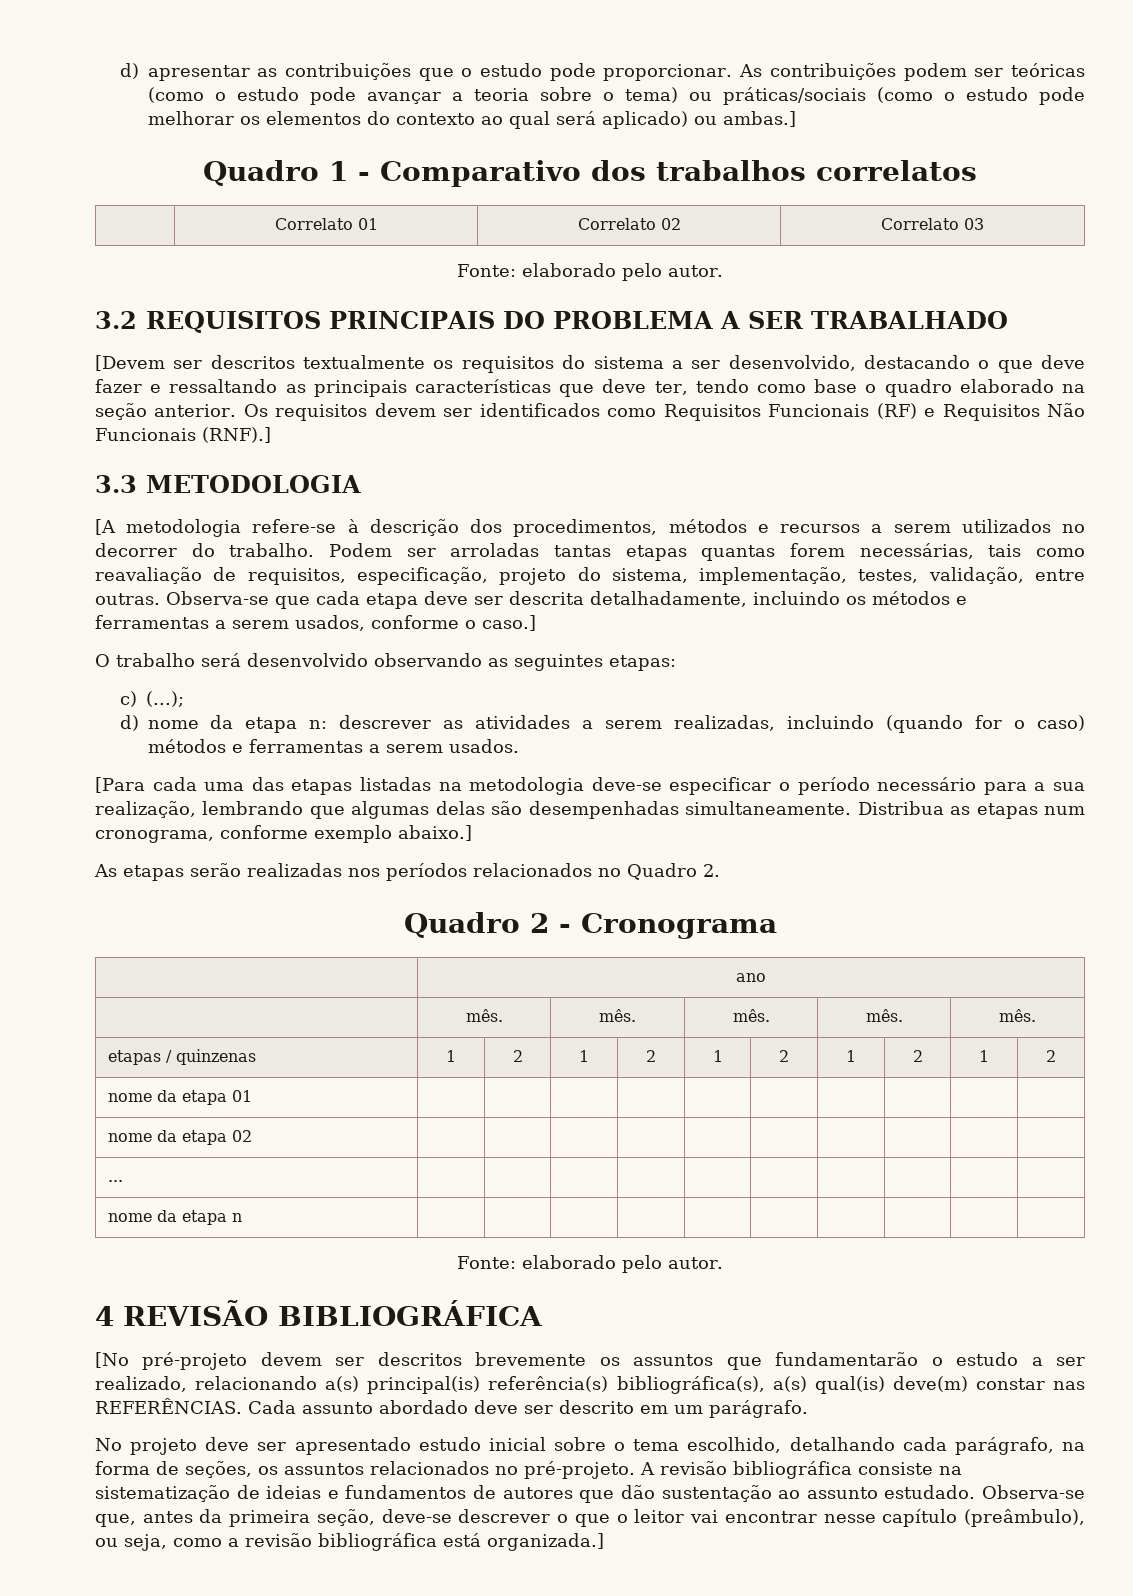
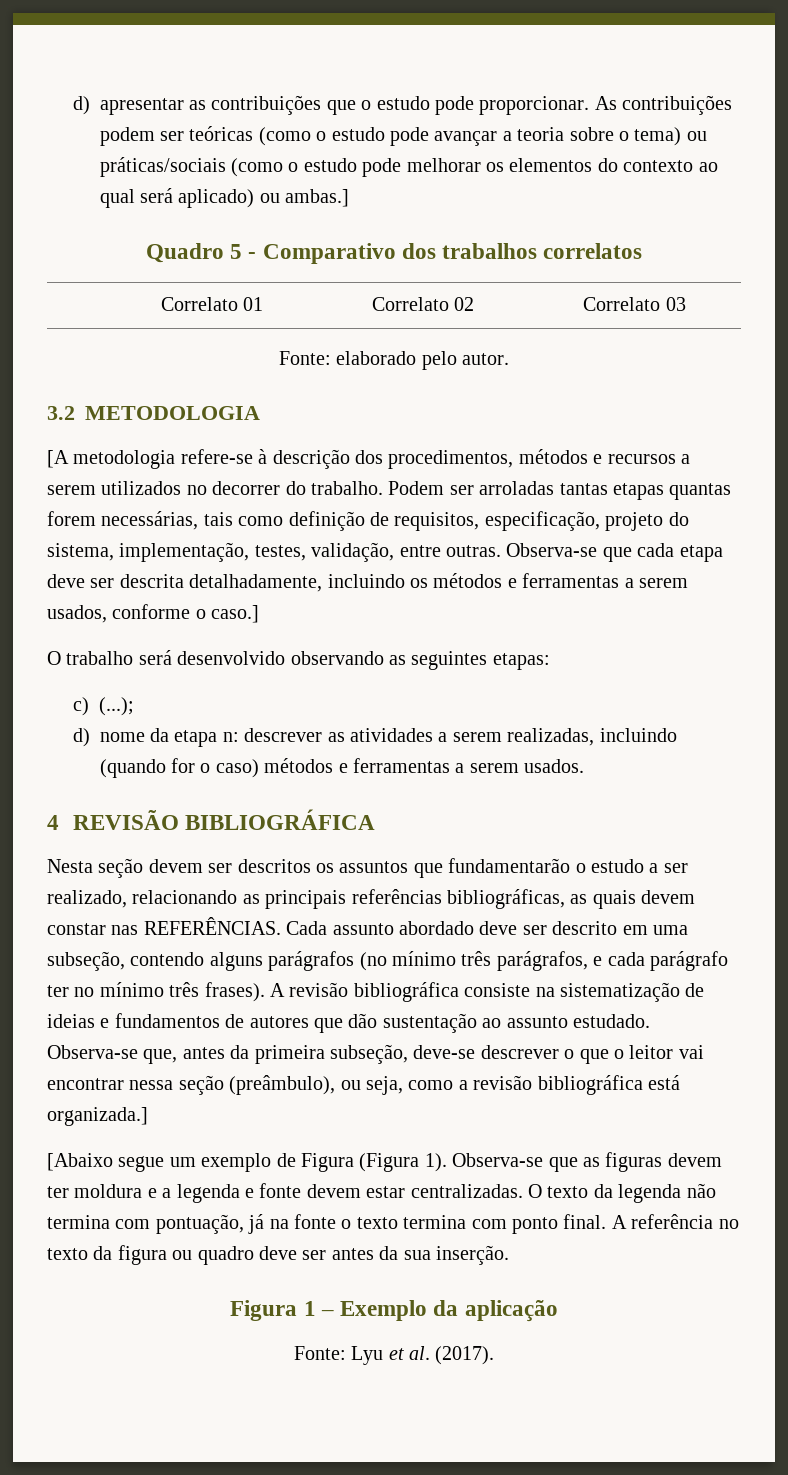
[329,161,348,181] 1 -> [230,244,243,259] 5
[146,311,1008,333] [95,355,1085,373] [95,379,1086,397] [95,403,1085,421] [95,427,271,443] [95,475,137,493] REQUISITOS PRINCIPAIS DO PROBLEMA A SER TRABALHADO // [Devem ser descritos textualmente os requisitos do sistema a ser desenvolvido, destacando o que deve fazer e ressaltando as principais características que deve ter, tendo como base o quadro elaborado na seção anterior. Os requisitos devem ser identificados como Requisitos Funcionais (RF) e Requisitos Não Funcionais (RNF).] // 3.3 -> (75, 413) none
[95,567,202,584] reavaliação -> [288,511,365,531] definição
[95,777,1085,795] [95,801,1086,819] [95,825,472,843] [94,863,720,881] [403,912,777,939] [736,973,766,982] [465,1009,503,1022] [599,1009,636,1022] [732,1009,770,1022] [865,1009,903,1022] [999,1009,1036,1022] [107,1049,256,1065] [446,1050,456,1062] [512,1050,523,1062] [579,1050,589,1062] [646,1050,656,1062] [712,1050,723,1062] [779,1050,789,1062] [846,1050,856,1062] [912,1050,923,1062] [979,1050,989,1062] [1046,1050,1056,1062] [107,1090,252,1105] [107,1130,252,1145] [107,1180,123,1182] [107,1210,242,1225] [456,1255,724,1273] // [Para cada uma das etapas listadas na metodologia deve-se especificar o período necessário para a sua realização, lembrando que algumas delas são desempenhadas simultaneamente. Distribua as etapas num cronograma, conforme exemplo abaixo.] // As etapas serão realizadas nos períodos relacionados no Quadro 2. // Quadro 2 - Cronograma // | ano // | mês. | mês. | mês. | mês. | mês. // etapas / quinzenas | 1 | 2 | 1 | 2 | 1 | 2 | 1 | 2 | 1 | 2 // nome da etapa 01 | | | | | | | | | | // nome da etapa 02 | | | | | | | | | | // ... | | | | | | | | | | // nome da etapa n | | | | | | | | | | // Fonte: elaborado pelo autor. -> (585, 766) none
[95,1352,248,1370] [No pré-projeto -> [47,858,144,878] Nesta seção
[475,1352,587,1366] brevemente -> (311, 866) none
[325,1376,968,1394] a(s) principal(is) referência(s) bibliográfica(s), a(s) qual(is) deve(m) -> [242,889,696,909] as principais referências bibliográficas, as quais devem
[674,1400,808,1418] [95,1437,1085,1455] [95,1461,635,1479] um parágrafo. // No projeto deve ser apresentado estudo inicial sobre o tema escolhido, detalhando cada parágrafo, na forma de seções, os assuntos relacionados no pré-projeto. -> [652,925,688,935] [47,951,728,971] [47,982,265,1002] uma subseção, contendo alguns parágrafos (no mínimo três parágrafos, e cada parágrafo ter no mínimo três frases).
[316,1509,375,1526] seção, -> [330,1044,408,1064] subseção,
[823,1509,958,1527] nesse capítulo -> [129,1075,224,1095] nessa seção
(604, 1542) none -> [47,1152,722,1172] [47,1183,716,1203] [47,1214,739,1234] [47,1245,509,1265] [230,1300,558,1322] [293,1346,495,1365] // [Abaixo segue um exemplo de Figura (Figura 1). Observa-se que as figuras devem ter moldura e a legenda e fonte devem estar centralizadas. O texto da legenda não termina com pontuação, já na fonte o texto termina com ponto final. A referência no texto da figura ou quadro deve ser antes da sua inserção. // Figura 1 – Exemplo da aplicação // Fonte: Lyu et al. (2017).

